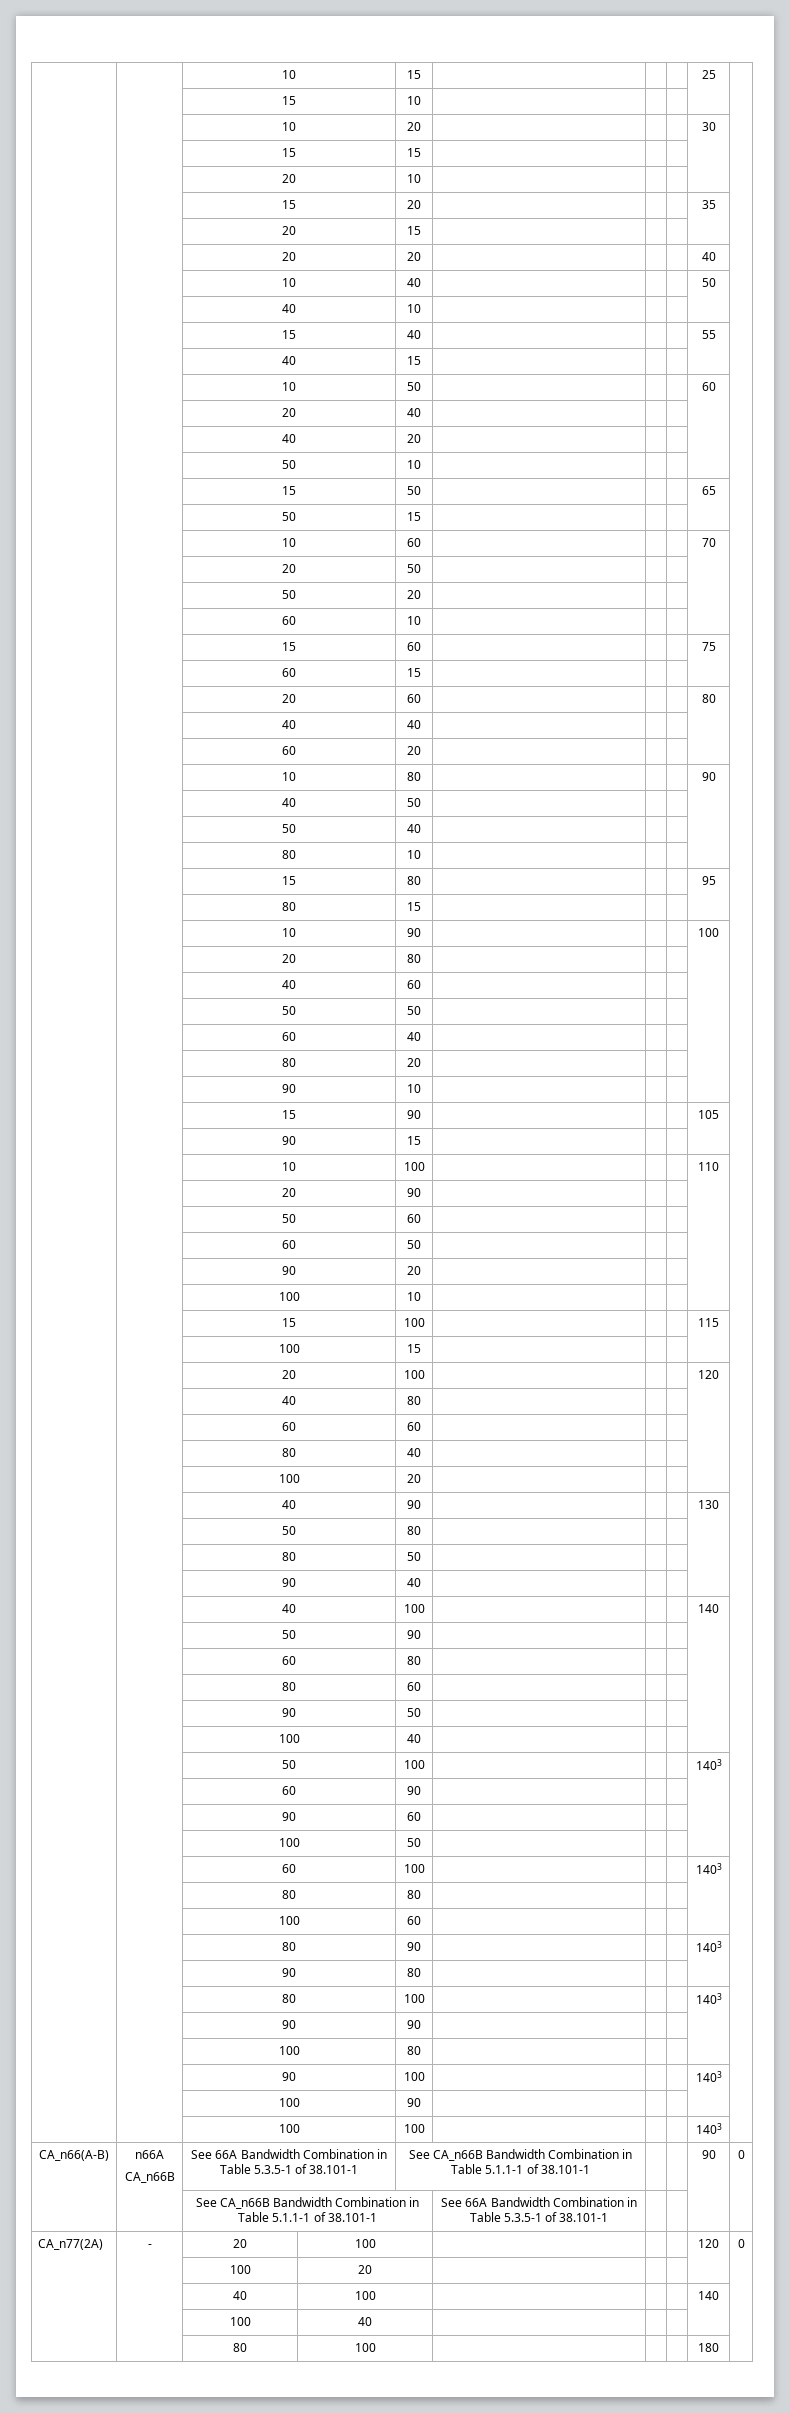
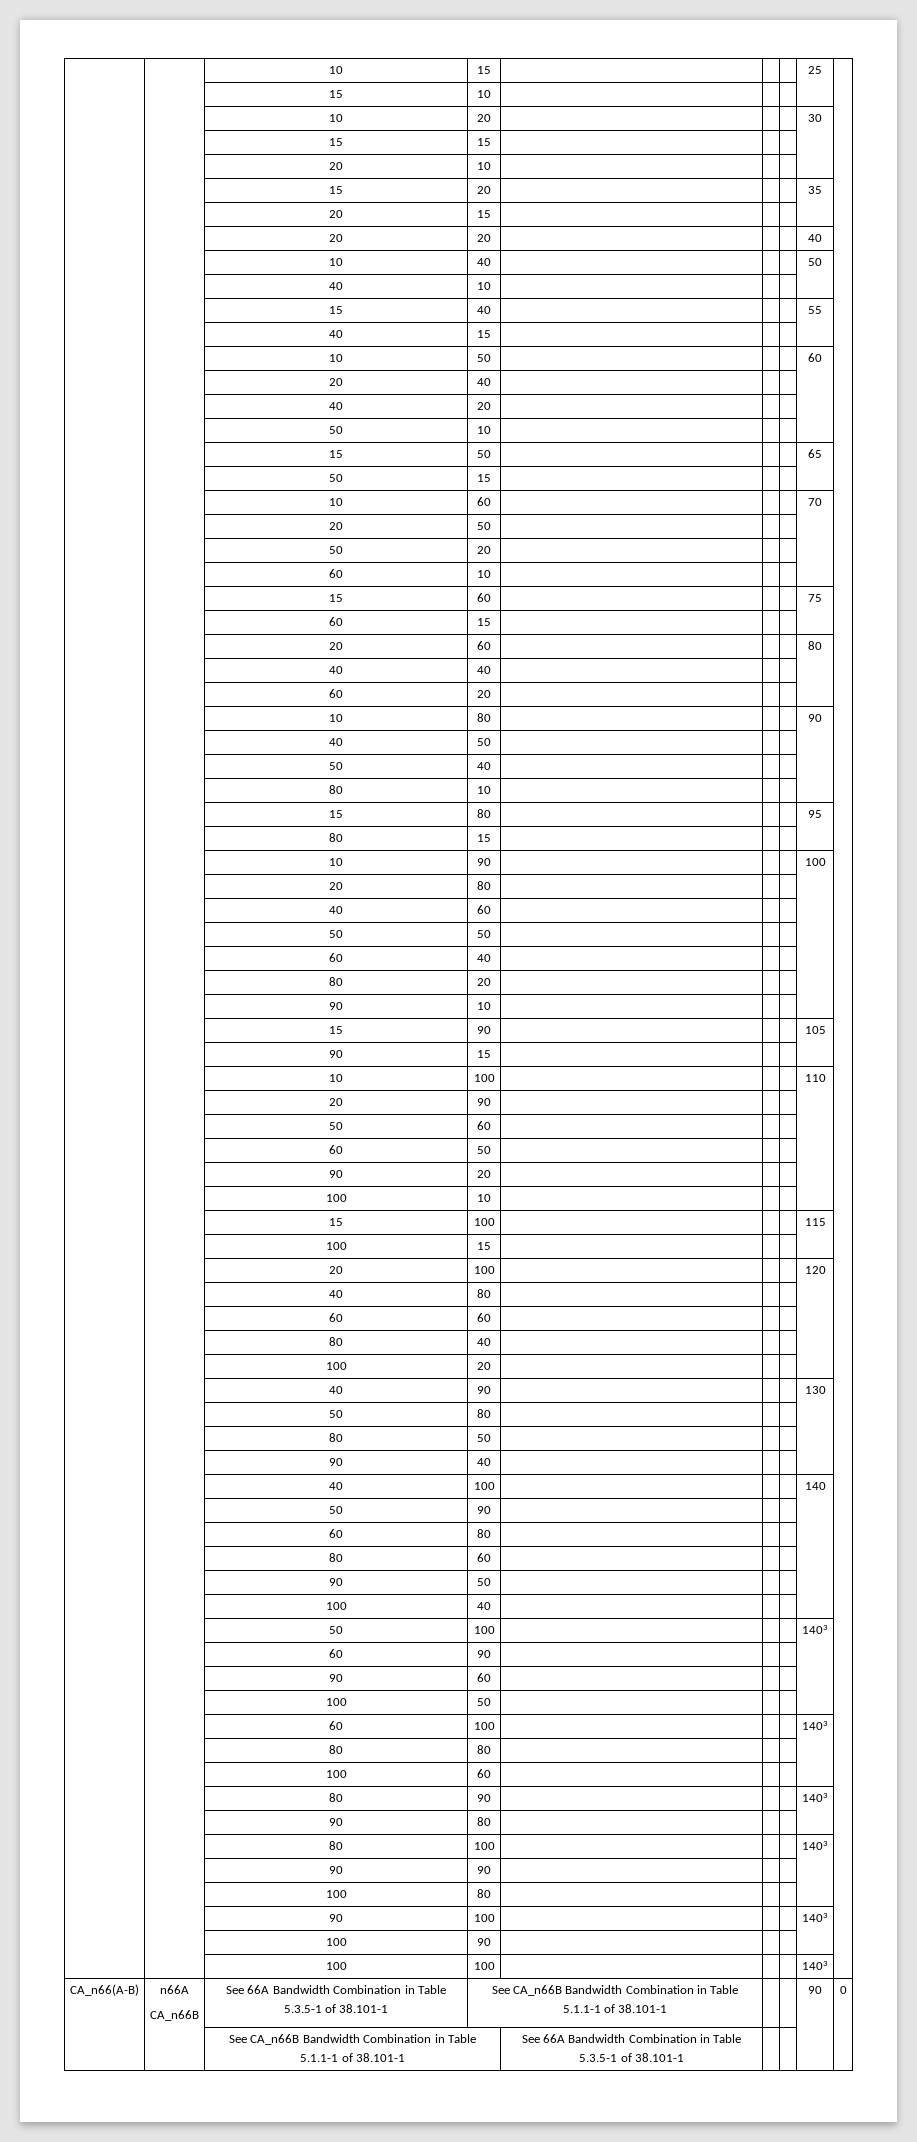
[38,2239,104,2250] [147,2244,152,2248] [233,2239,247,2248] [354,2239,376,2248] [698,2239,719,2248] [737,2239,745,2248] [229,2265,251,2274] [358,2265,372,2274] [233,2291,247,2300] [354,2291,376,2300] [698,2291,719,2300] [229,2317,251,2326] [358,2317,372,2326] [233,2343,247,2352] [354,2343,376,2352] [698,2343,719,2352] // CA_n77(2A) | - | 20 | 100 | | | | 120 | 0 // | | 100 | 20 | | | | | // | | 40 | 100 | | | | 140 | // | | 100 | 40 | | | | | // | | 80 | 100 | | | | 180 | -> (684, 2057) none

